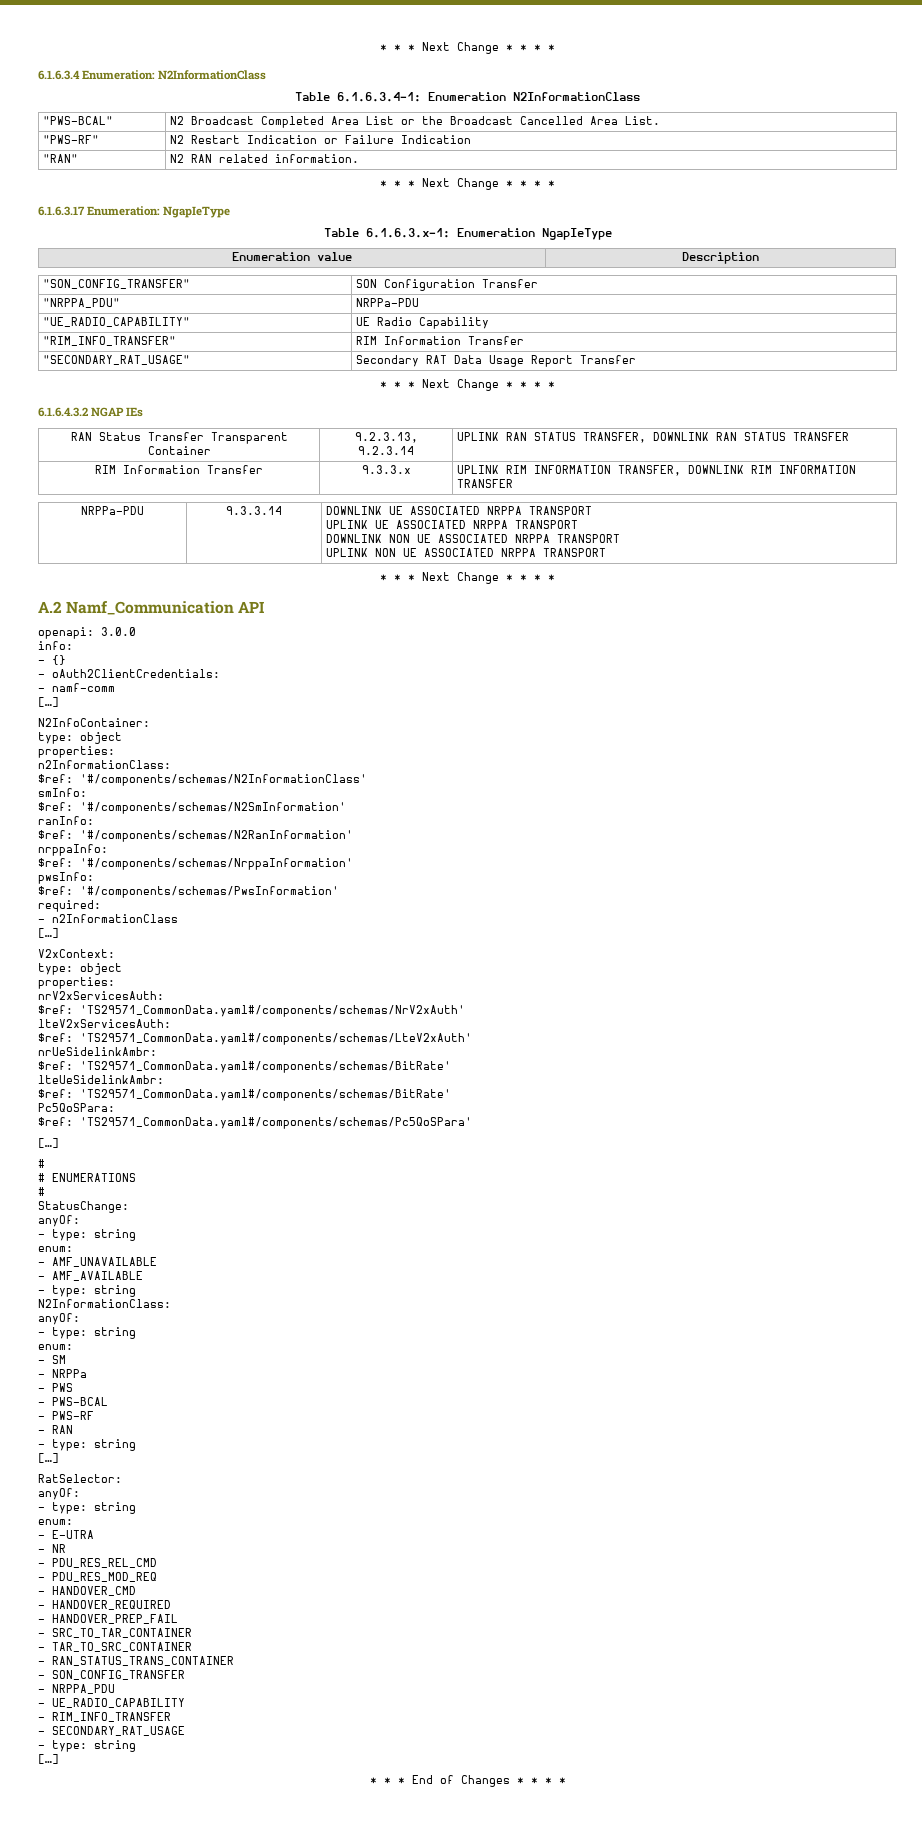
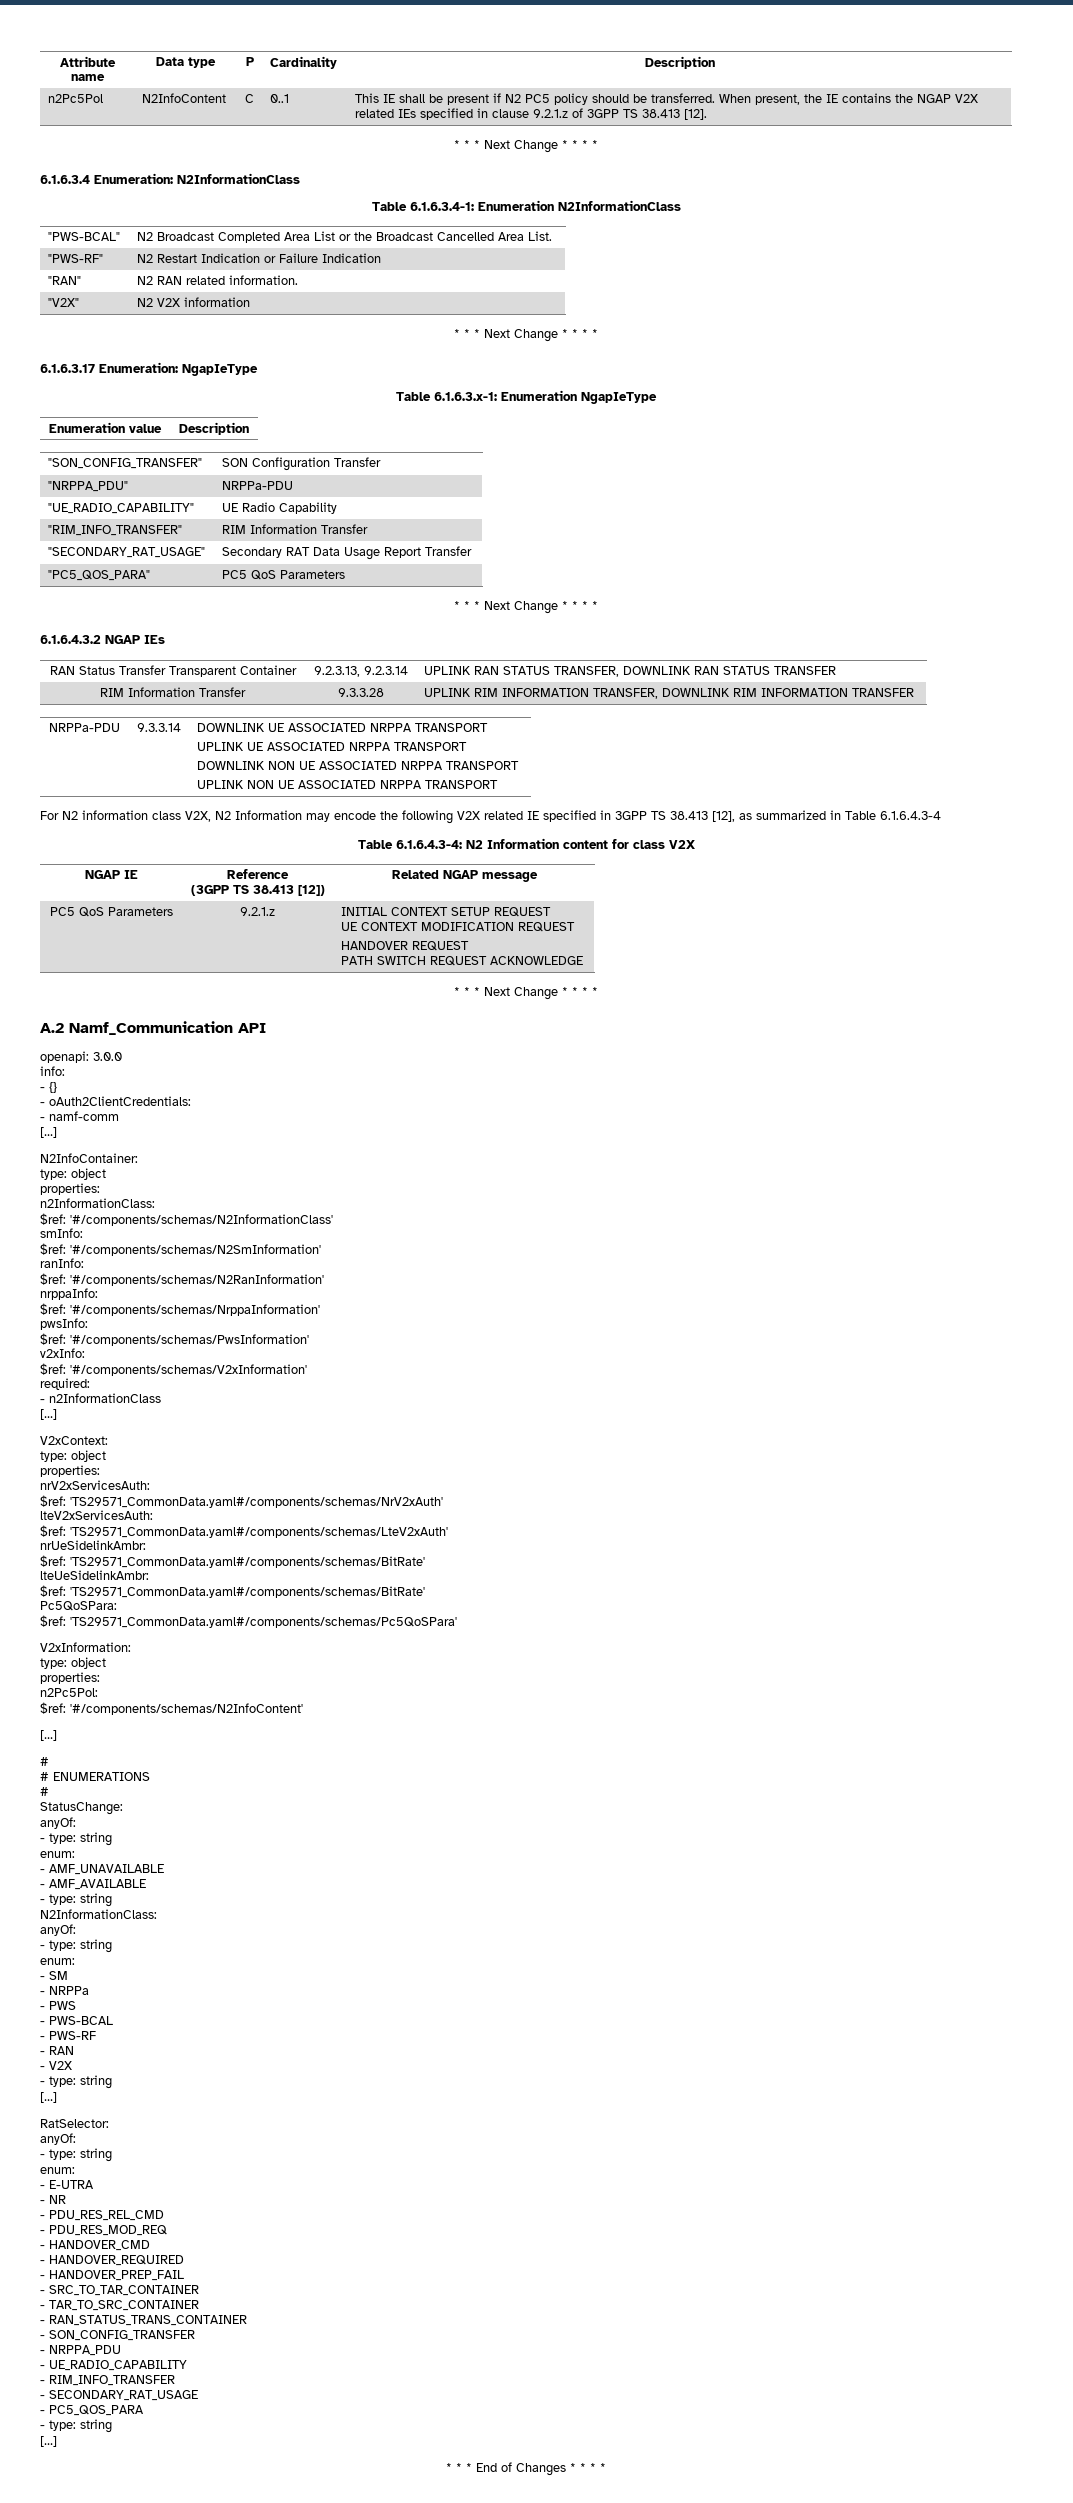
(380, 47) none -> [60,56,116,67] [71,74,105,81] [156,57,216,68] [245,57,254,66] [270,56,338,69] [644,56,715,69] [48,94,104,103] [142,93,227,103] [245,94,254,103] [270,94,290,103] [355,93,979,105] [355,108,708,120] Attribute name | Data type | P | Cardinality | Description // n2Pc5Pol | N2InfoContent | C | 0..1 | This IE shall be present if N2 PC5 policy should be transferred. When present, the IE contains the NGAP V2X related IEs specified in clause 9.2.1.z of 3GPP TS 38.413 [12]. //
(360, 158) none -> [48,298,80,307] [137,297,251,307] // "V2X" | N2 V2X information
(637, 359) none -> [48,570,151,581] [222,570,346,580] // "PC5_QOS_PARA" | PC5 QoS Parameters
[361,465,411,474] 9.3.3.x -> [337,688,384,697] 9.3.3.28
(607, 552) none -> [40,810,941,824] [357,838,695,849] [84,870,138,879] [226,869,289,879] [190,885,325,896] [391,870,538,882] [49,907,173,917] [239,907,275,916] [341,907,552,917] [341,922,576,932] [341,941,470,951] [341,956,584,966] // For N2 information class V2X, N2 Information may encode the following V2X related IE specified in 3GPP TS 38.413 [12], as summarized in Table 6.1.6.4.3-4 // Table 6.1.6.4.3-4: N2 Information content for class V2X // NGAP IE | Reference // (3GPP TS 38.413 [12]) | Related NGAP message // PC5 QoS Parameters | 9.2.1.z | INITIAL CONTEXT SETUP REQUEST // UE CONTEXT MODIFICATION REQUEST // HANDOVER REQUEST // PATH SWITCH REQUEST ACKNOWLEDGE
(339, 892) none -> [40,1348,85,1358] [40,1363,307,1376] // v2xInfo: // $ref: '#/components/schemas/V2xInformation'
(472, 1123) none -> [40,1642,131,1652] [40,1657,106,1669] [40,1672,100,1684] [40,1688,98,1697] [40,1702,303,1715] // V2xInformation: // type: object // properties: // n2Pc5Pol: // $ref: '#/components/schemas/N2InfoContent'
(73, 1429) none -> [40,2061,72,2070] // - V2X
(185, 1731) none -> [40,2405,144,2416] // - PC5_QOS_PARA

